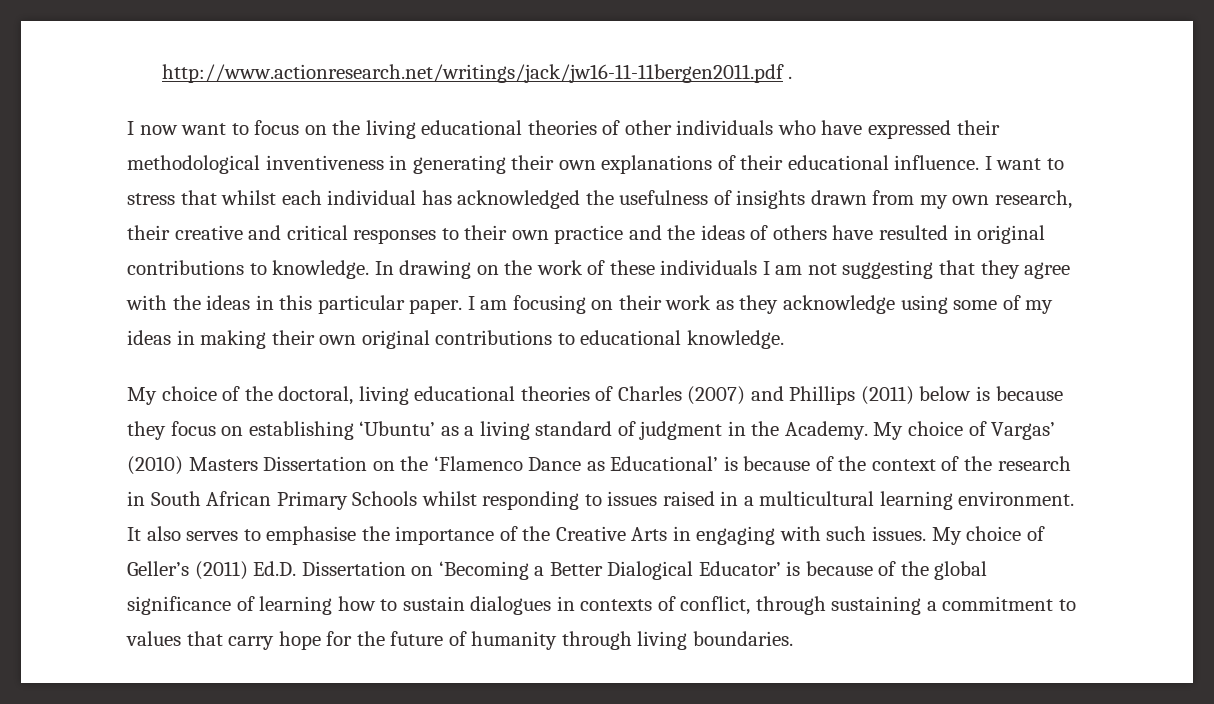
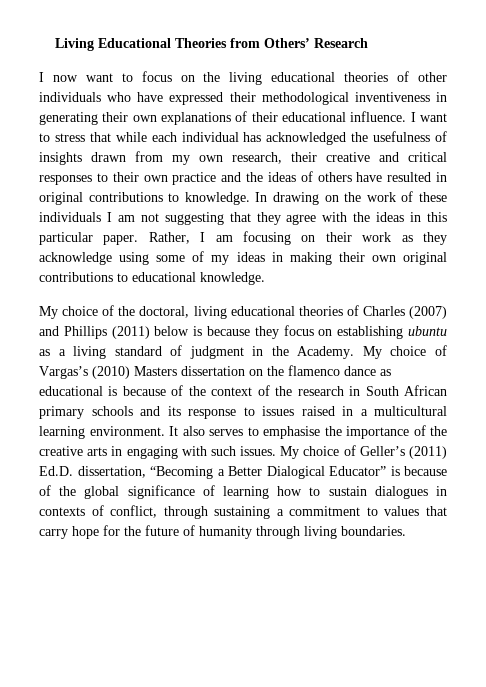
[161,64,793,83] http://www.actionresearch.net/writings/jack/jw16-11-11bergen2011.pdf . -> [54,38,368,51] Living Educational Theories from Others’ Research
[221,190,277,205] whilst -> [115,132,147,142] while
(463, 306) none -> [148,232,190,244] Rather,
[359,421,436,436] ‘Ubuntu’ -> [408,326,448,336] ubuntu
[991,422,1056,440] Vargas’ -> [39,366,88,379] Vargas’s
[263,456,719,471] Dissertation on the ‘Flamenco Dance as Educational’ -> [181,365,391,376] [39,386,103,396] dissertation on the flamenco dance as educational
[276,491,580,510] Primary Schools whilst responding -> [39,406,236,419] primary schools and its response
[555,526,668,541] Creative Arts -> [39,446,108,456] creative arts
[301,561,529,580] Dissertation on ‘Becoming -> [77,466,213,479] dissertation, “Becoming
[698,561,781,576] Educator’ -> [329,466,386,476] Educator”

